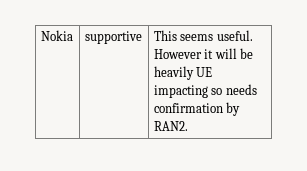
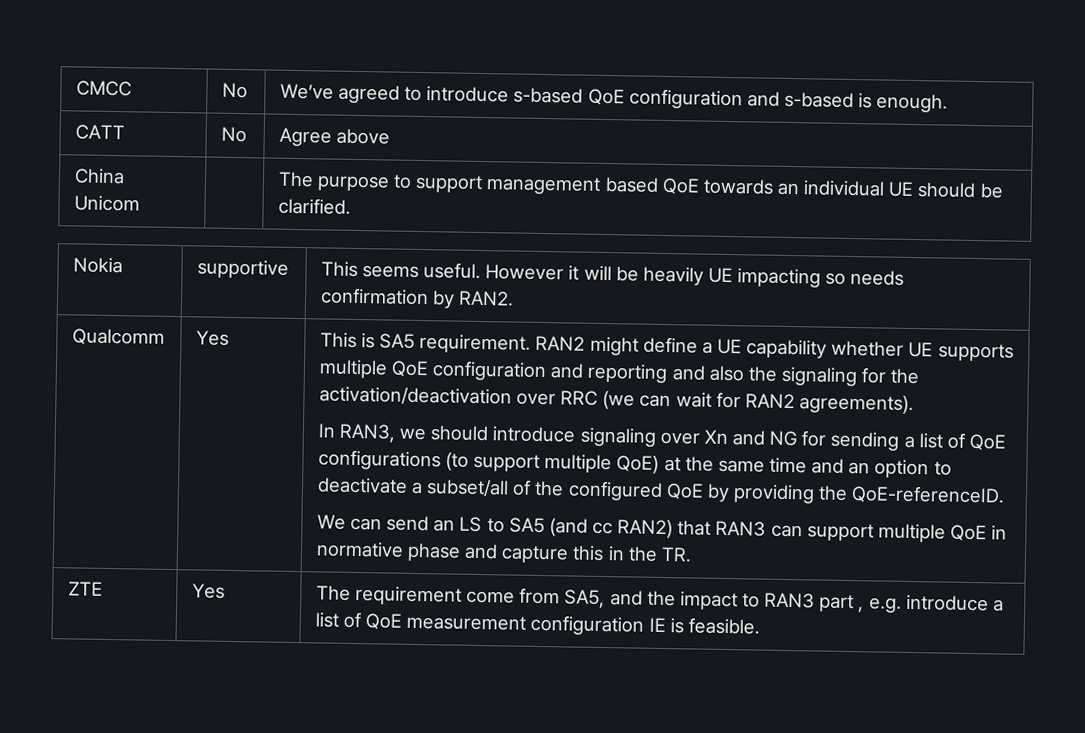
(40, 35) none -> [75,80,132,97] [221,82,248,99] [279,83,949,113] [74,124,125,141] [220,126,247,143] [278,127,391,147] [73,168,125,185] [73,195,140,212] [277,171,1004,199] [277,197,351,215] CMCC | No | We’ve agreed to introduce s-based QoE configuration and s-based is enough. // CATT | No | Agree above // China Unicom | | The purpose to support management based QoE towards an individual UE should be clarified. //
(188, 126) none -> [71,328,165,346] [195,330,229,346] [319,332,1014,362] [318,359,921,387] [318,385,915,415] [317,423,1006,451] [317,449,952,479] [316,477,1006,505] [316,514,1008,543] [315,541,692,564] [67,581,103,596] [191,583,225,599] [315,585,1004,613] [314,611,760,636] // Qualcomm | Yes | This is SA5 requirement. RAN2 might define a UE capability whether UE supports multiple QoE configuration and reporting and also the signaling for the activation/deactivation over RRC (we can wait for RAN2 agreements). // In RAN3, we should introduce signaling over Xn and NG for sending a list of QoE configurations (to support multiple QoE) at the same time and an option to deactivate a subset/all of the configured QoE by providing the QoE-referenceID. // We can send an LS to SA5 (and cc RAN2) that RAN3 can support multiple QoE in normative phase and capture this in the TR. // ZTE | Yes | The requirement come from SA5, and the impact to RAN3 part , e.g. introduce a list of QoE measurement configuration IE is feasible.

